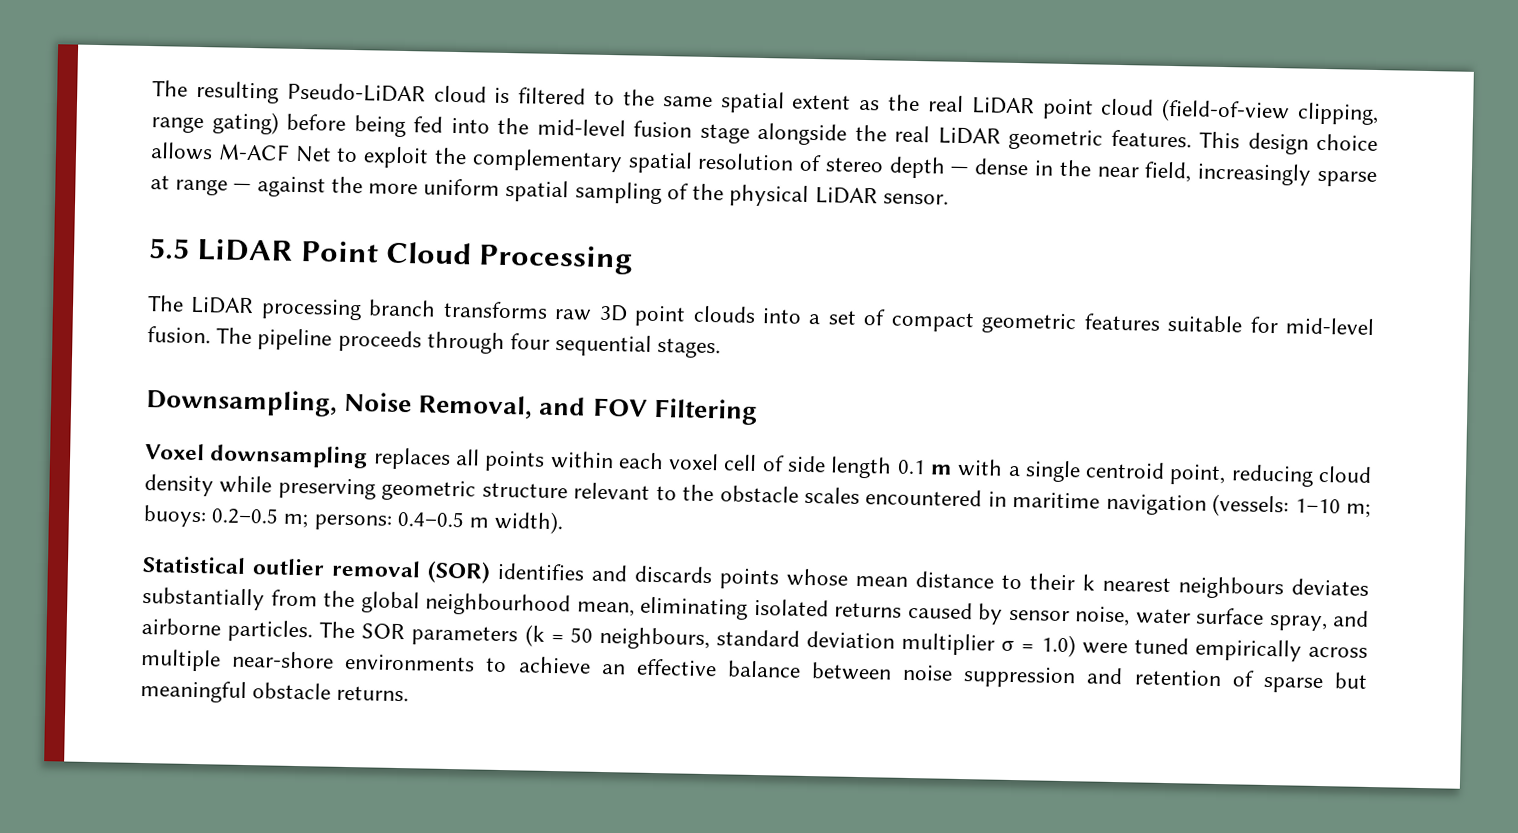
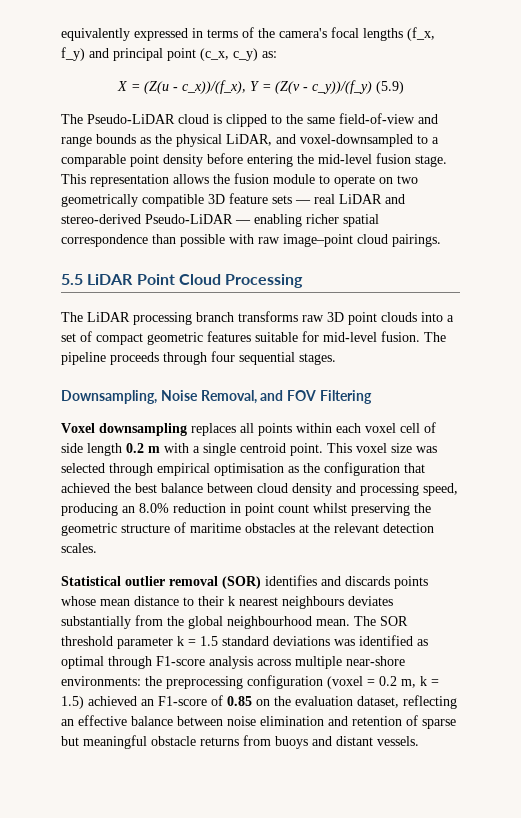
[152,80,279,104] The resulting -> [61,27,435,41] [61,47,277,61] [116,80,404,94] [61,114,83,124] equivalently expressed in terms of the camera's focal lengths (f_x, f_y) and principal point (c_x, c_y) as: // X = (Z(u - c_x))/(f_x), Y = (Z(v - c_y))/(f_y) (5.9) // The
[518,87,587,105] filtered -> [226,114,267,127] clipped
[719,91,1380,126] [151,111,1378,155] [150,142,1377,188] [150,175,949,207] spatial extent as the real LiDAR point cloud (field-of-view clipping, range gating) before being fed into the mid-level fusion stage alongside the real LiDAR geometric features. This design choice allows M-ACF Net to exploit the complementary spatial resolution of stereo depth — dense in the near field, increasingly sparse at range — against the more uniform spatial sampling of the physical LiDAR sensor. -> [339,113,438,124] [61,134,439,147] [61,153,447,167] [61,173,418,187] [61,193,405,207] [61,214,379,227] [61,234,441,247] field-of-view and range bounds as the physical LiDAR, and voxel-downsampled to a comparable point density before entering the mid-level fusion stage. This representation allows the fusion module to operate on two geometrically compatible 3D feature sets — real LiDAR and stereo-derived Pseudo-LiDAR — enabling richer spatial correspondence than possible with raw image–point cloud pairings.
[896,459,926,475] 0.1 -> [126,443,144,453] 0.2
[1169,464,1372,487] [144,474,1371,518] [143,504,565,535] point, reducing cloud density while preserving geometric structure relevant to the obstacle scales encountered in maritime navigation (vessels: 1–10 m; buoys: 0.2–0.5 m; persons: 0.4–0.5 m width). -> [290,443,437,456] [61,462,425,476] [61,483,458,496] [61,503,431,516] [61,522,434,536] [61,543,97,553] point. This voxel size was selected through empirical optimisation as the configuration that achieved the best balance between cloud density and processing speed, producing an 8.0% reduction in point count whilst preserving the geometric structure of maritime obstacles at the relevant detection scales.
[576,596,1369,632] [141,617,1368,662] [140,648,591,674] mean, eliminating isolated returns caused by sensor noise, water surface spray, and airborne particles. The SOR parameters (k = 50 neighbours, standard deviation multiplier σ = 1.0) were tuned empirically across multiple near-shore environments to achieve -> [316,616,408,626] [61,635,428,649] [61,656,405,669] [61,675,439,689] [61,695,457,709] mean. The SOR threshold parameter k = 1.5 standard deviations was identified as optimal through F1-score analysis across multiple near-shore environments: the preprocessing configuration (voxel = 0.2 m, k = 1.5) achieved an F1-score of 0.85 on the evaluation dataset, reflecting
[963,666,1077,689] suppression -> [260,716,324,726] elimination
[336,685,410,702] returns. -> [200,735,419,749] returns from buoys and distant vessels.

